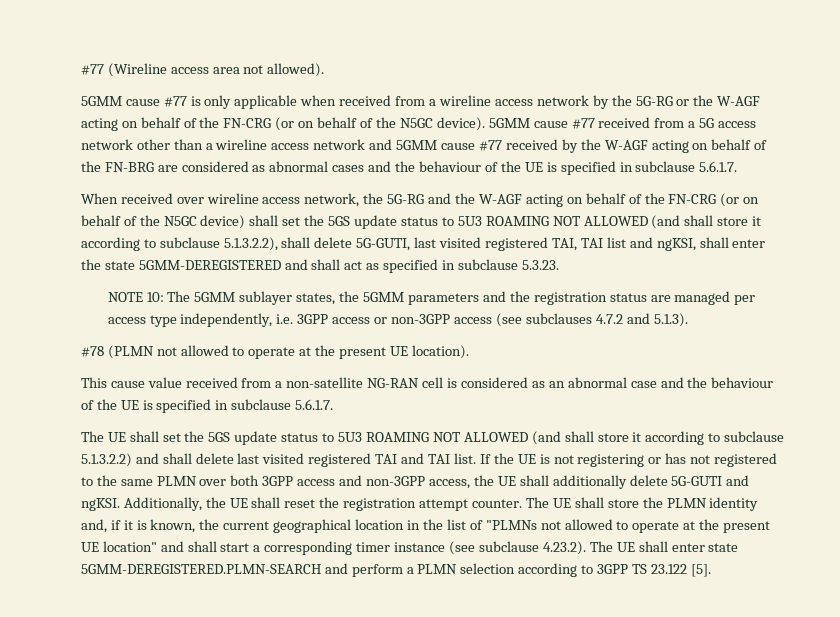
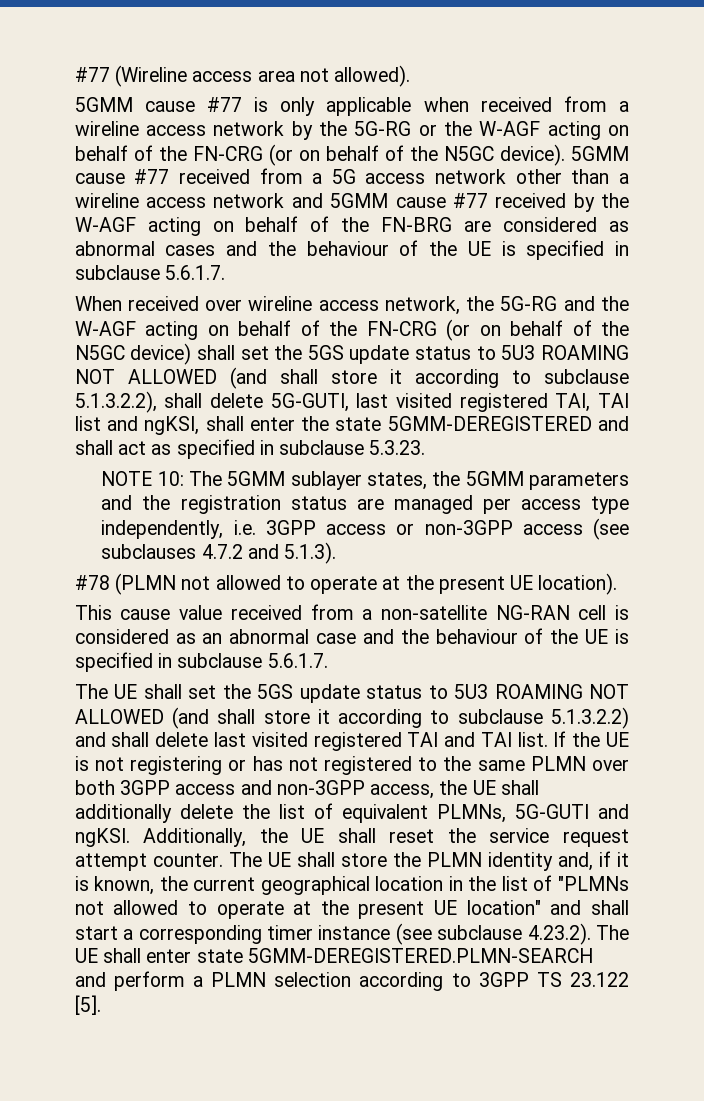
(668, 480) none -> [241,803,506,823] the list of equivalent PLMNs,
[343,498,417,511] registration -> [489,828,630,847] service request

